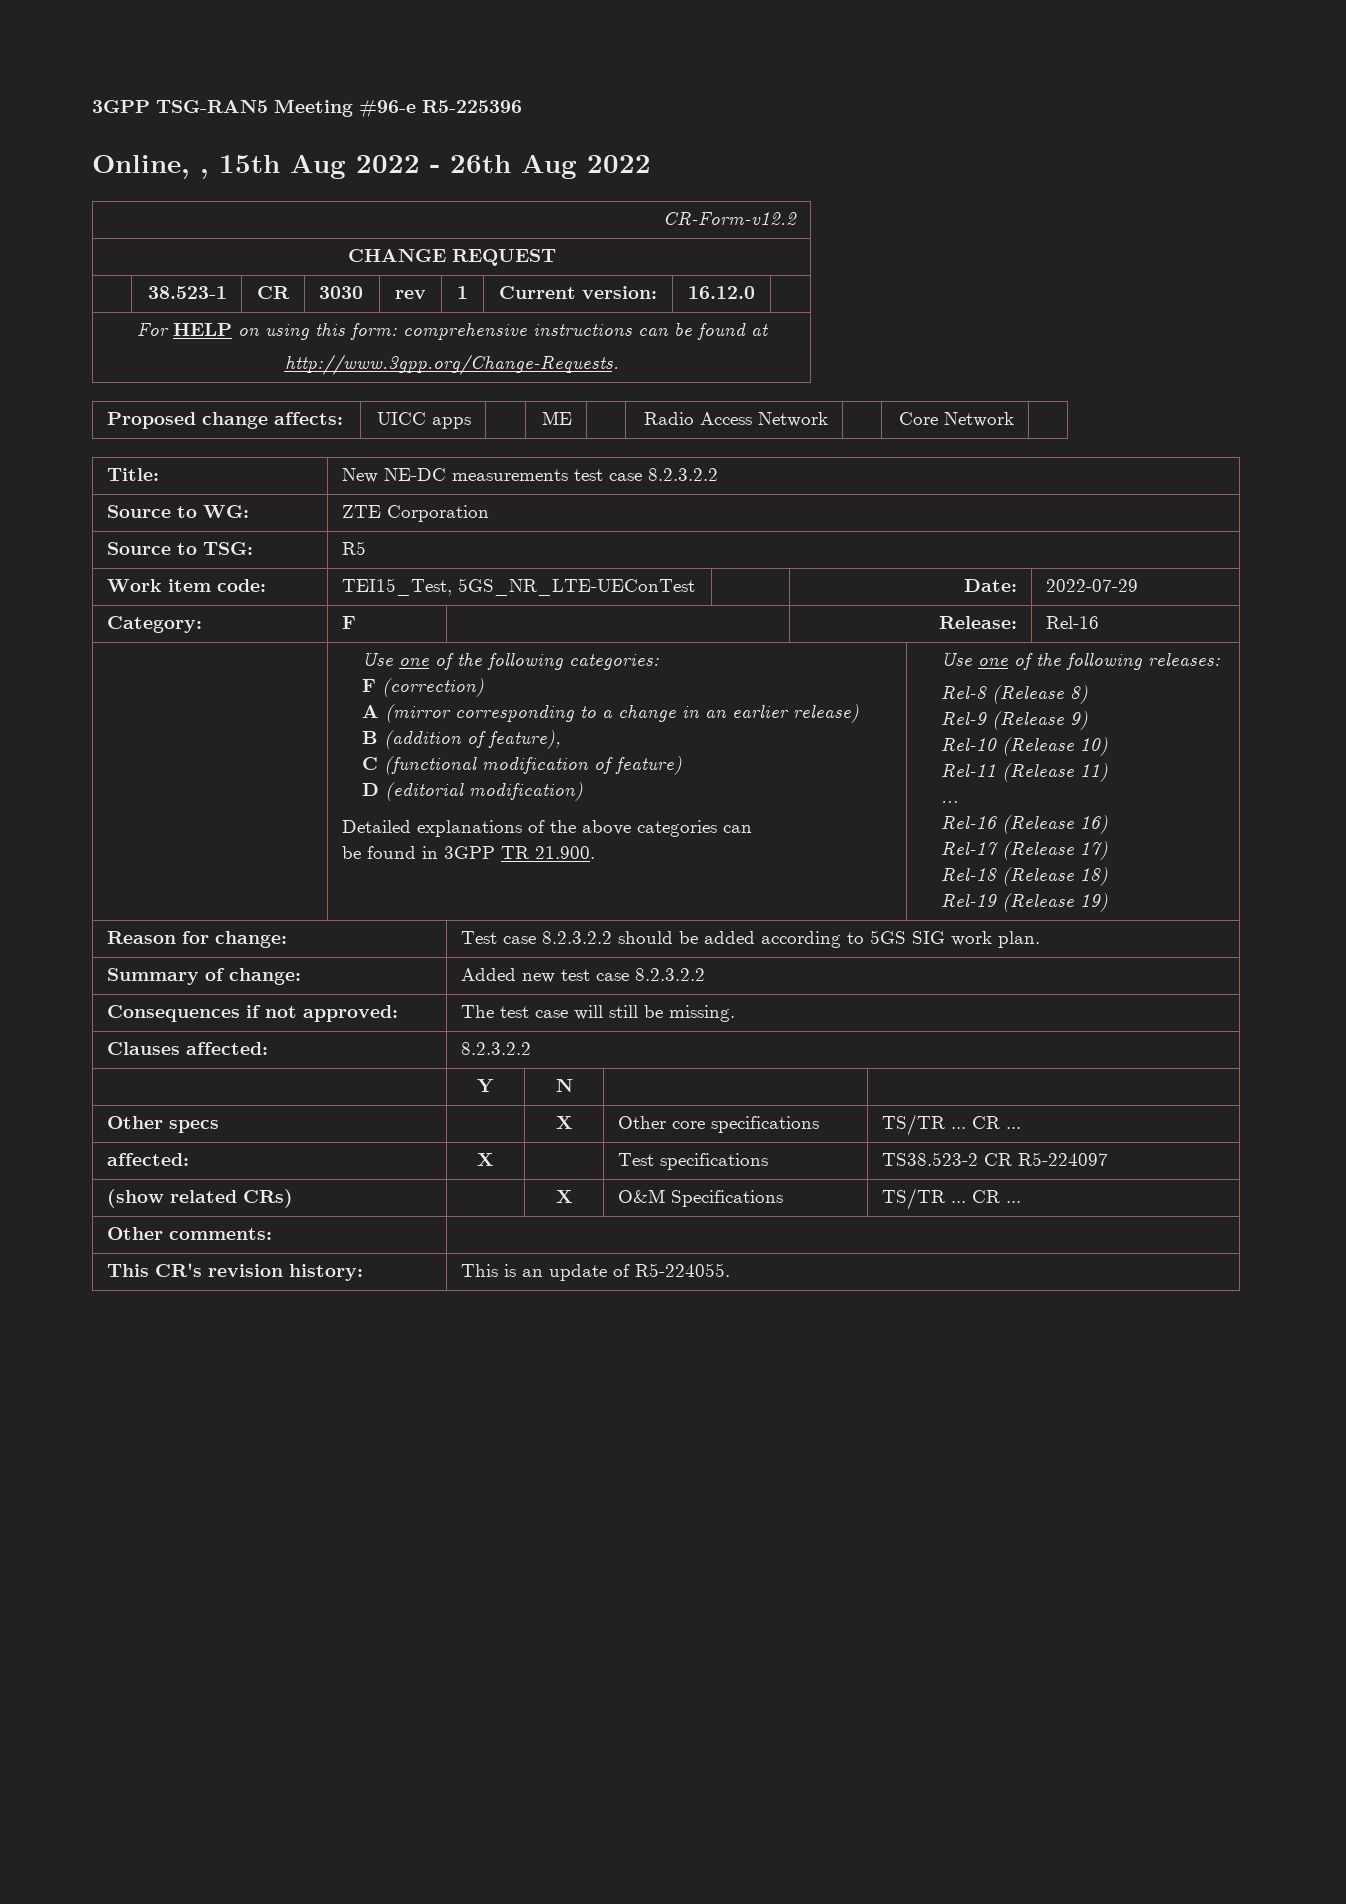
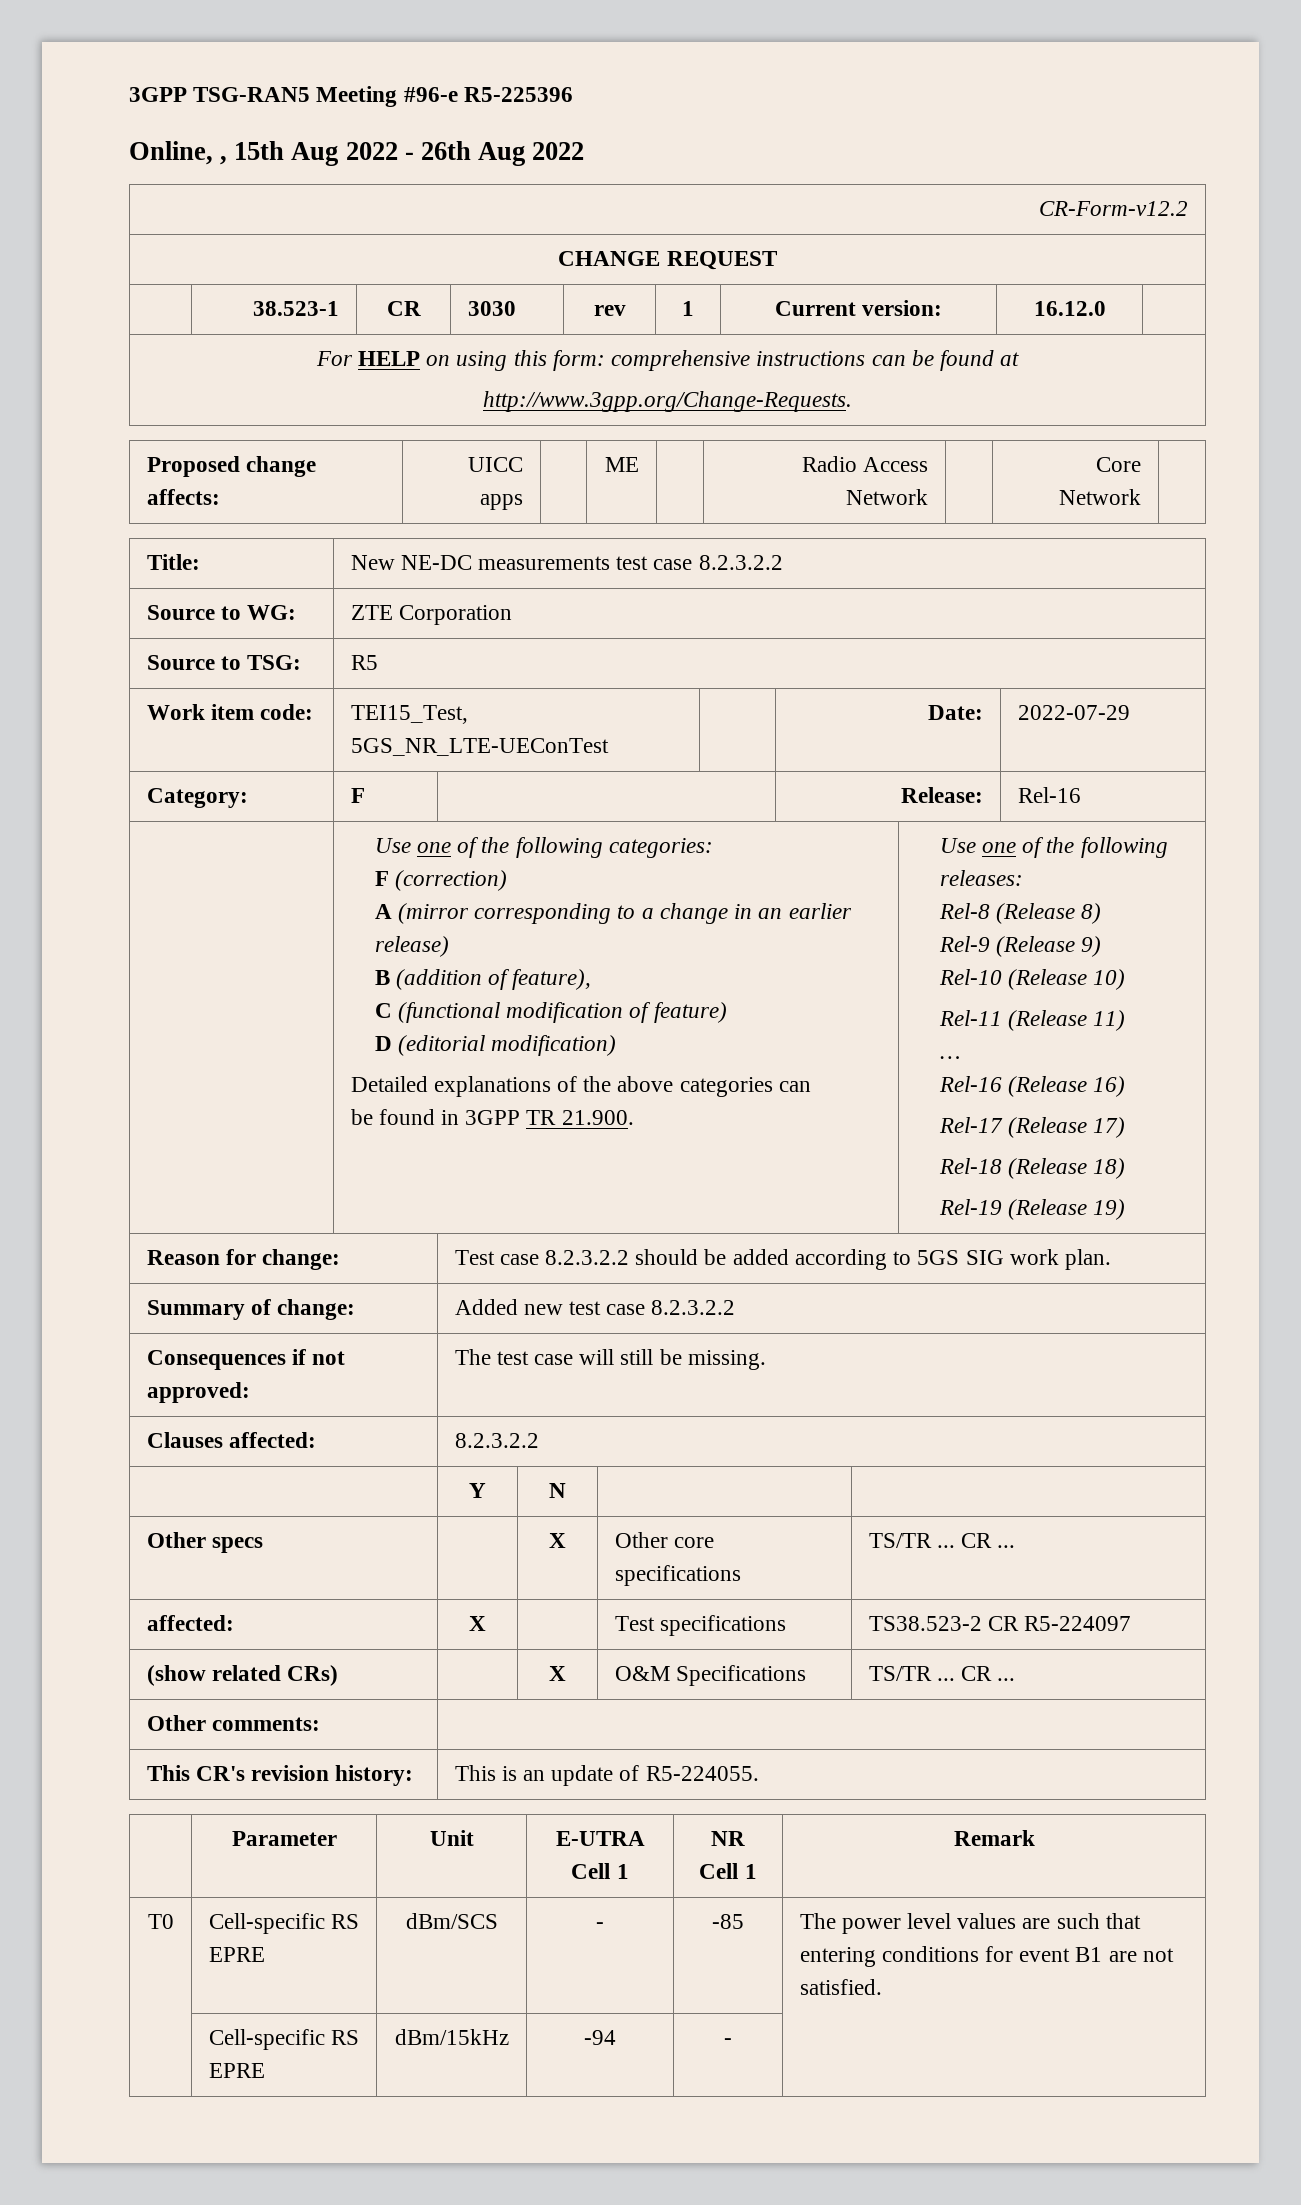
(730, 1270) none -> [231,1831,337,1846] [429,1830,474,1846] [555,1831,645,1846] [571,1863,629,1879] [711,1831,745,1846] [699,1863,757,1879] [953,1830,1035,1846] [147,1914,174,1929] [208,1913,359,1934] [208,1947,265,1962] [405,1913,498,1929] [596,1922,604,1929] [712,1914,744,1929] [799,1913,1141,1934] [799,1946,1174,1967] [799,1979,882,1995] [208,2029,359,2050] [208,2063,265,2078] [394,2029,509,2045] [584,2030,616,2045] [724,2038,732,2045] // | Parameter | Unit | E-UTRA Cell 1 | NR Cell 1 | Remark // T0 | Cell-specific RS EPRE | dBm/SCS | - | -85 | The power level values are such that entering conditions for event B1 are not satisfied. // | Cell-specific RS EPRE | dBm/15kHz | -94 | - |

